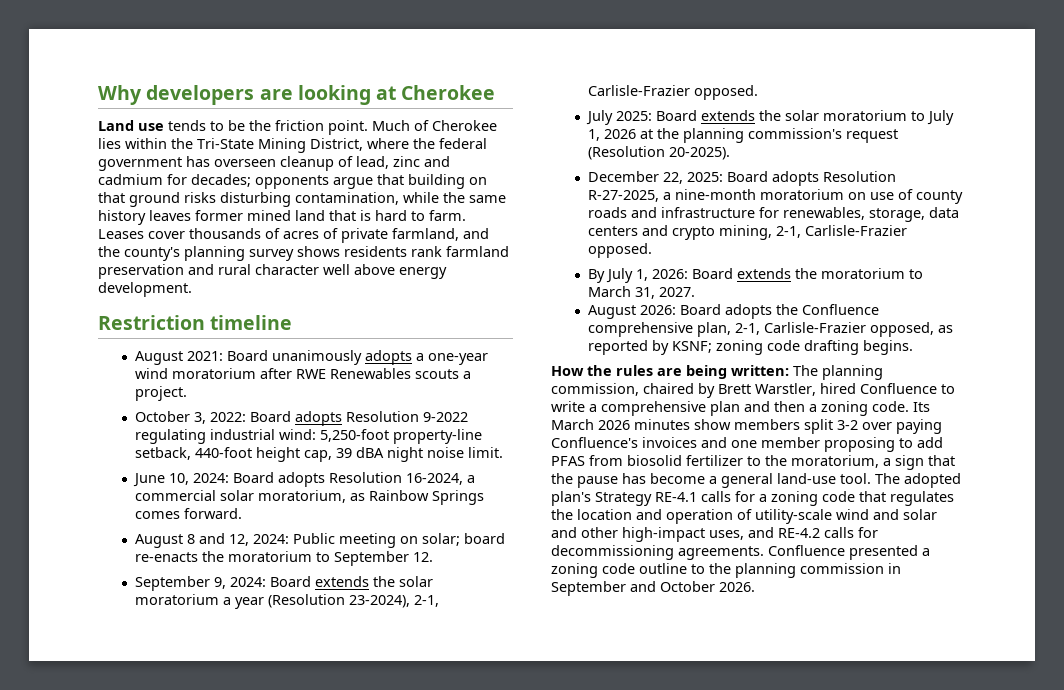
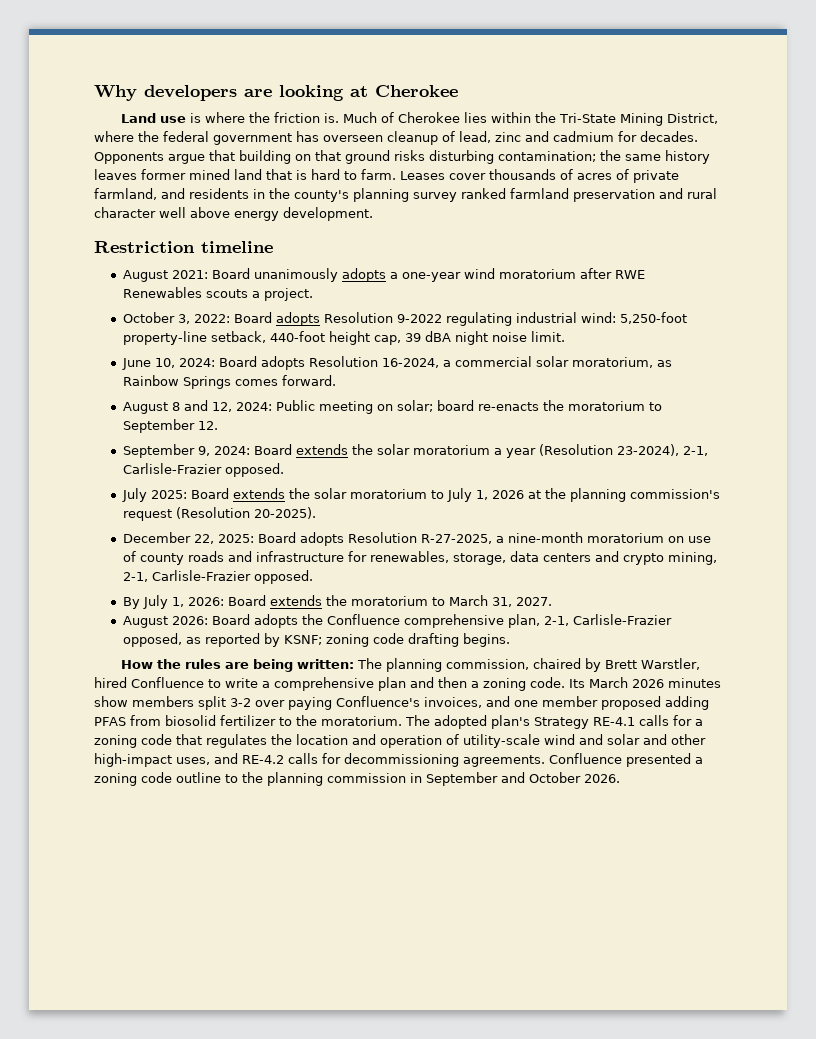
[168,120,245,131] tends to be -> [190,112,246,123] is where
[328,120,368,135] point. -> [324,113,340,123] is.
[191,174,329,189] decades; opponents -> [640,131,698,142] [94,152,164,164] decades. Opponents
[295,192,439,205] contamination, while -> [498,151,596,162] contamination;
(489, 233) none -> [189,188,265,199] residents in
[297,246,442,257] shows residents rank -> [461,188,506,199] ranked
[642,437,697,448] invoices -> [424,697,482,708] invoices,
[824,437,943,452] proposing to add -> [601,696,709,710] proposed adding
[791,455,955,470] [551,473,871,488] moratorium, a sign that the pause has become a general land-use tool. -> [320,716,402,726] moratorium.

